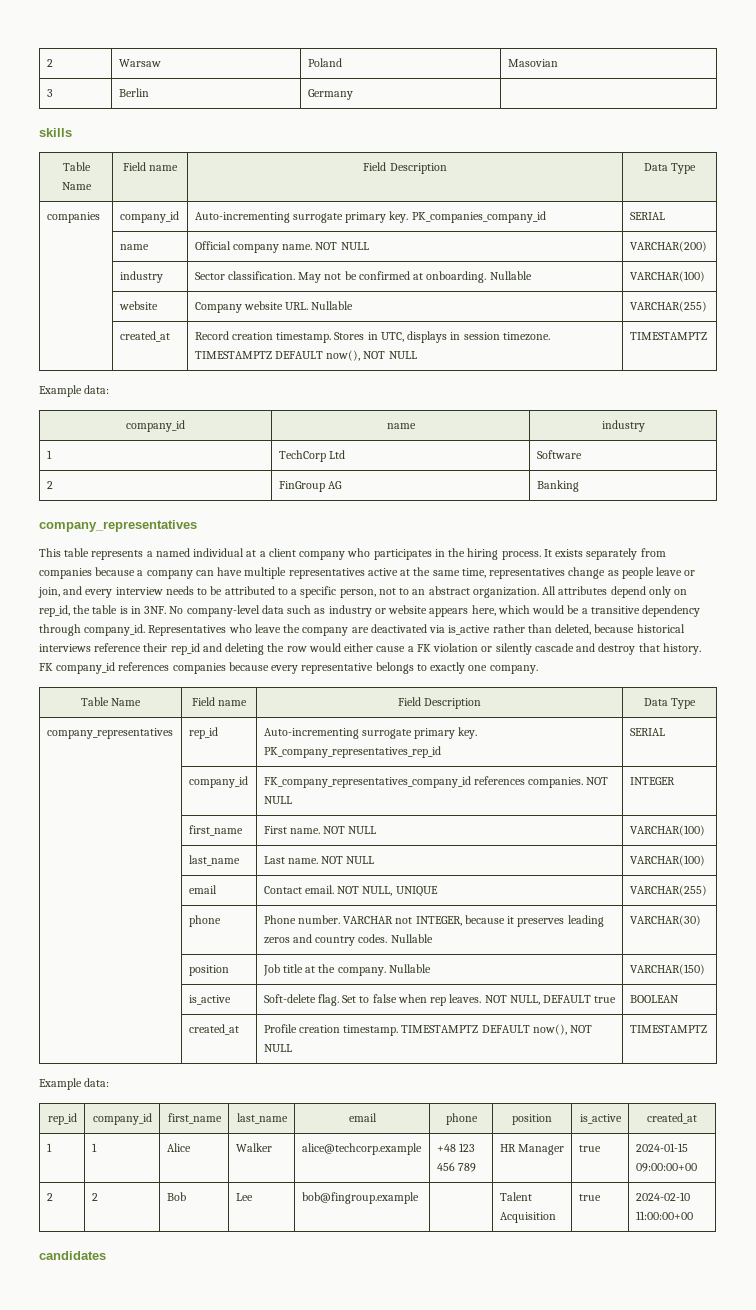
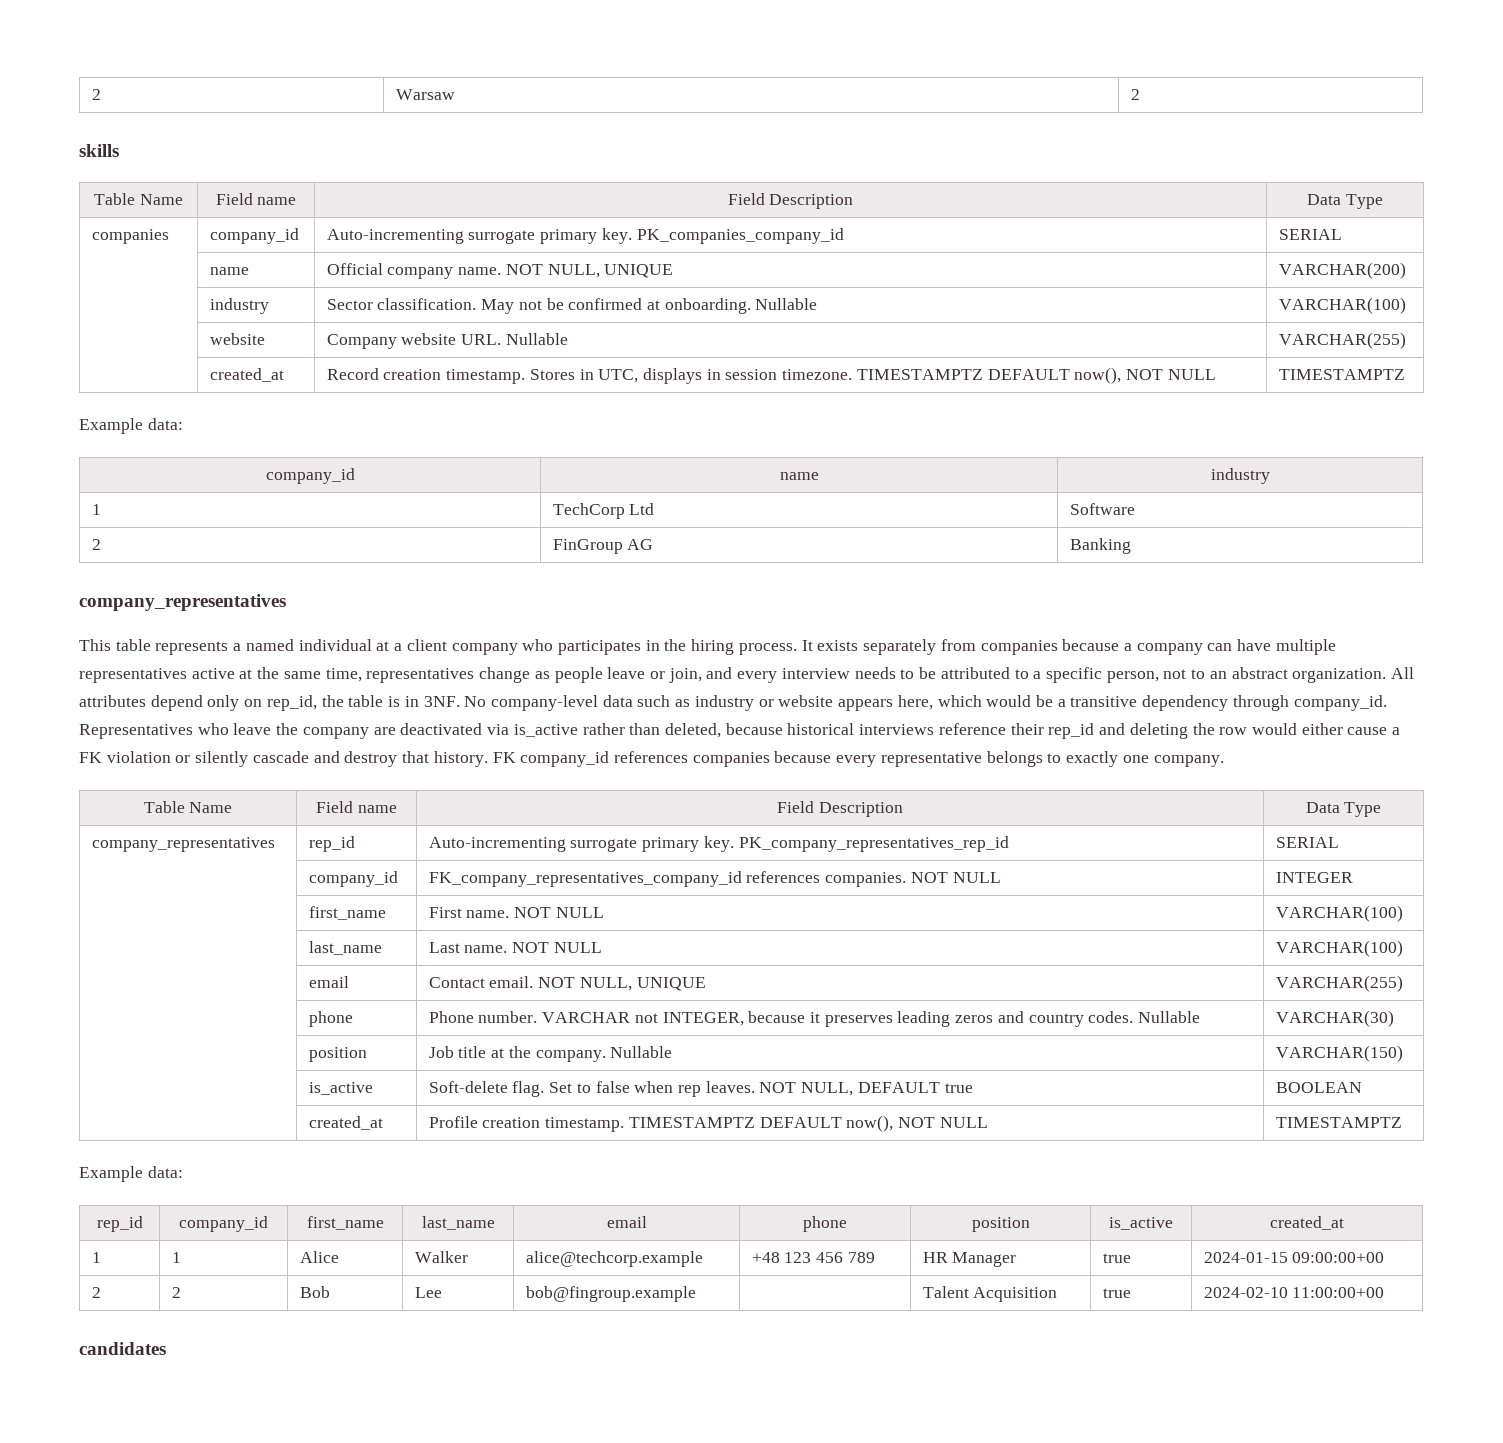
[307,58,342,67] [507,59,558,67] [46,89,53,97] [118,88,149,97] [307,89,353,100] Poland | Masovian // 3 | Berlin | Germany | -> [1130,89,1140,100] 2
[340,242,369,250] NULL -> [547,264,674,278] NULL, UNIQUE

